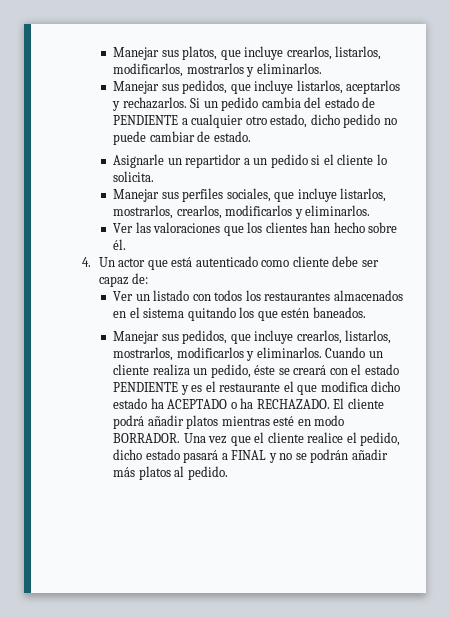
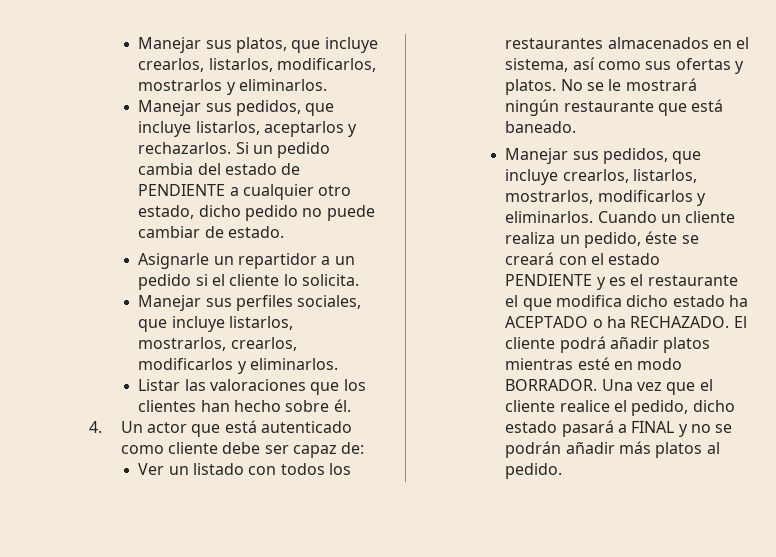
[113,223,134,233] Ver -> [138,379,181,391] Listar
[143,307,366,321] sistema quitando los que estén baneados. -> [505,57,744,74] [505,78,697,95] [505,99,724,116] [505,121,577,133] sistema, así como sus ofertas y platos. No se le mostrará ningún restaurante que está baneado.

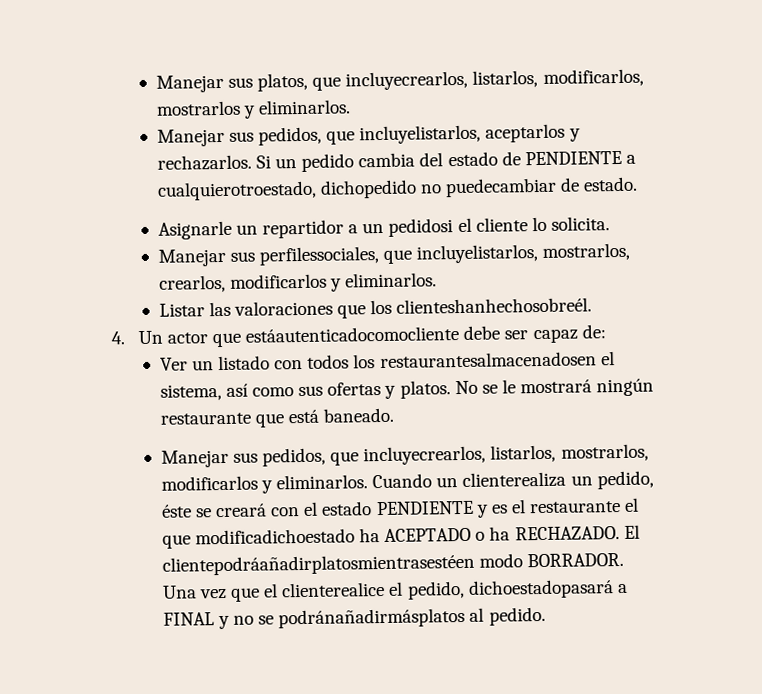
[324,37,378,53] [138,58,205,72] incluye crearlos, -> [345,70,469,91] incluyecrearlos,
[138,121,260,137] incluye listarlos, -> [359,124,482,145] incluyelistarlos,
[242,184,352,200] [138,205,375,221] [138,226,201,238] cualquier otro estado, dicho pedido no puede cambiar -> [156,177,558,201] cualquierotroestado, dichopedido no puedecambiar
[138,274,208,290] pedido si -> [388,218,454,237] pedidosi
[235,295,362,311] [138,316,293,332] perfiles sociales, que incluye listarlos, -> [258,244,539,266] perfilessociales, que incluyelistarlos,
[138,399,351,412] clientes han hecho sobre él. -> [396,297,593,314] clienteshanhechosobreél.
[224,420,353,433] [120,442,219,454] está autenticado como cliente -> [245,326,460,343] estáautenticadocomocliente
[505,37,732,49] restaurantes almacenados en -> [379,351,597,369] restaurantesalmacenadosen
[505,169,629,185] incluye crearlos, -> [363,445,487,466] incluyecrearlos,
[685,211,736,223] [505,232,556,244] cliente realiza -> [462,471,567,488] clienterealiza
[555,295,725,307] modifica dicho estado -> [194,528,355,545] modificadichoestado
[505,336,711,353] [505,357,633,370] cliente podrá añadir platos mientras esté en -> [161,553,475,576] clientepodráañadirplatosmientrasestéen
[505,400,735,416] [505,420,614,437] cliente realice el pedido, dicho estado pasará -> [281,579,614,600] clienterealice el pedido, dichoestadopasará
[505,441,703,458] podrán añadir más platos -> [278,607,466,629] podránañadirmásplatos

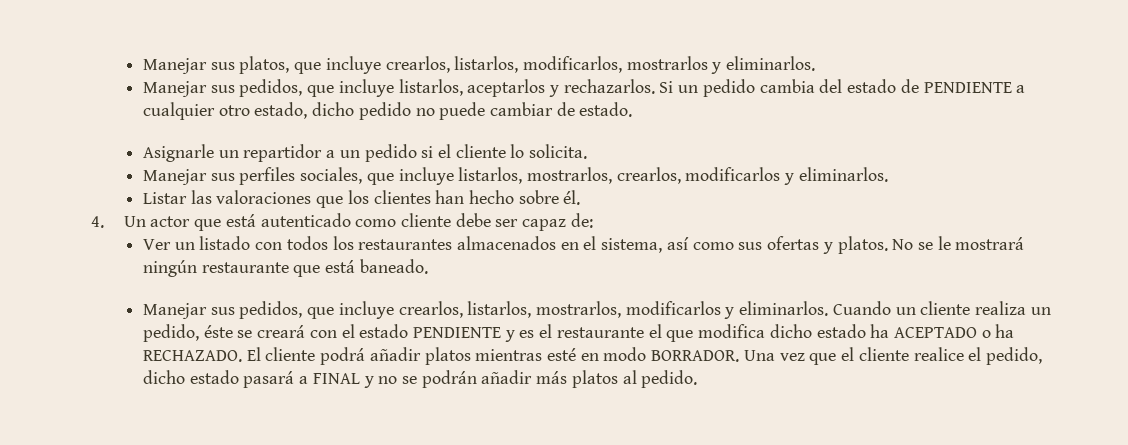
[345,70,469,91] incluyecrearlos, -> [325,56,450,74] incluye crearlos,
[359,124,482,145] incluyelistarlos, -> [338,79,463,97] incluye listarlos,
[156,177,558,201] cualquierotroestado, dichopedido no puedecambiar -> [142,102,554,120] cualquier otro estado, dicho pedido no puede cambiar
[388,218,454,237] pedidosi -> [364,144,434,162] pedido si
[258,244,539,266] perfilessociales, que incluyelistarlos, -> [239,167,523,185] perfiles sociales, que incluye listarlos,
[396,297,593,314] clienteshanhechosobreél. -> [373,190,581,205] clientes han hecho sobre él.
[245,326,460,343] estáautenticadocomocliente -> [225,213,452,227] está autenticado como cliente
[379,351,597,369] restaurantesalmacenadosen -> [358,236,579,250] restaurantes almacenados en
[363,445,487,466] incluyecrearlos, -> [338,301,463,319] incluye crearlos,
[462,471,567,488] clienterealiza -> [920,301,1027,315] cliente realiza
[194,528,355,545] modificadichoestado -> [698,324,866,338] modifica dicho estado
[161,553,475,576] clientepodráañadirplatosmientrasestéen -> [265,347,599,365] cliente podrá añadir platos mientras esté en
[281,579,614,600] clienterealice el pedido, dichoestadopasará -> [858,347,1042,365] [142,370,295,388] cliente realice el pedido, dicho estado pasará
[278,607,466,629] podránañadirmásplatos -> [421,370,618,388] podrán añadir más platos

